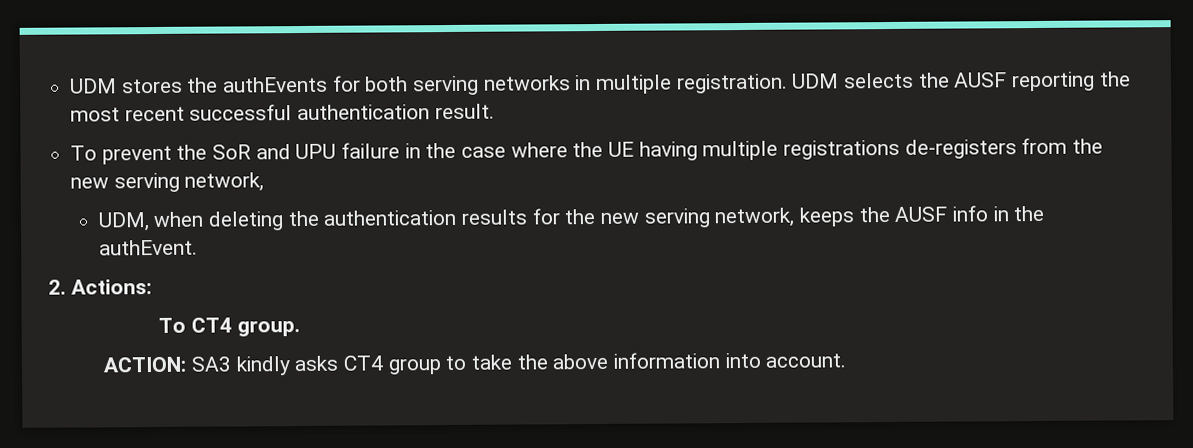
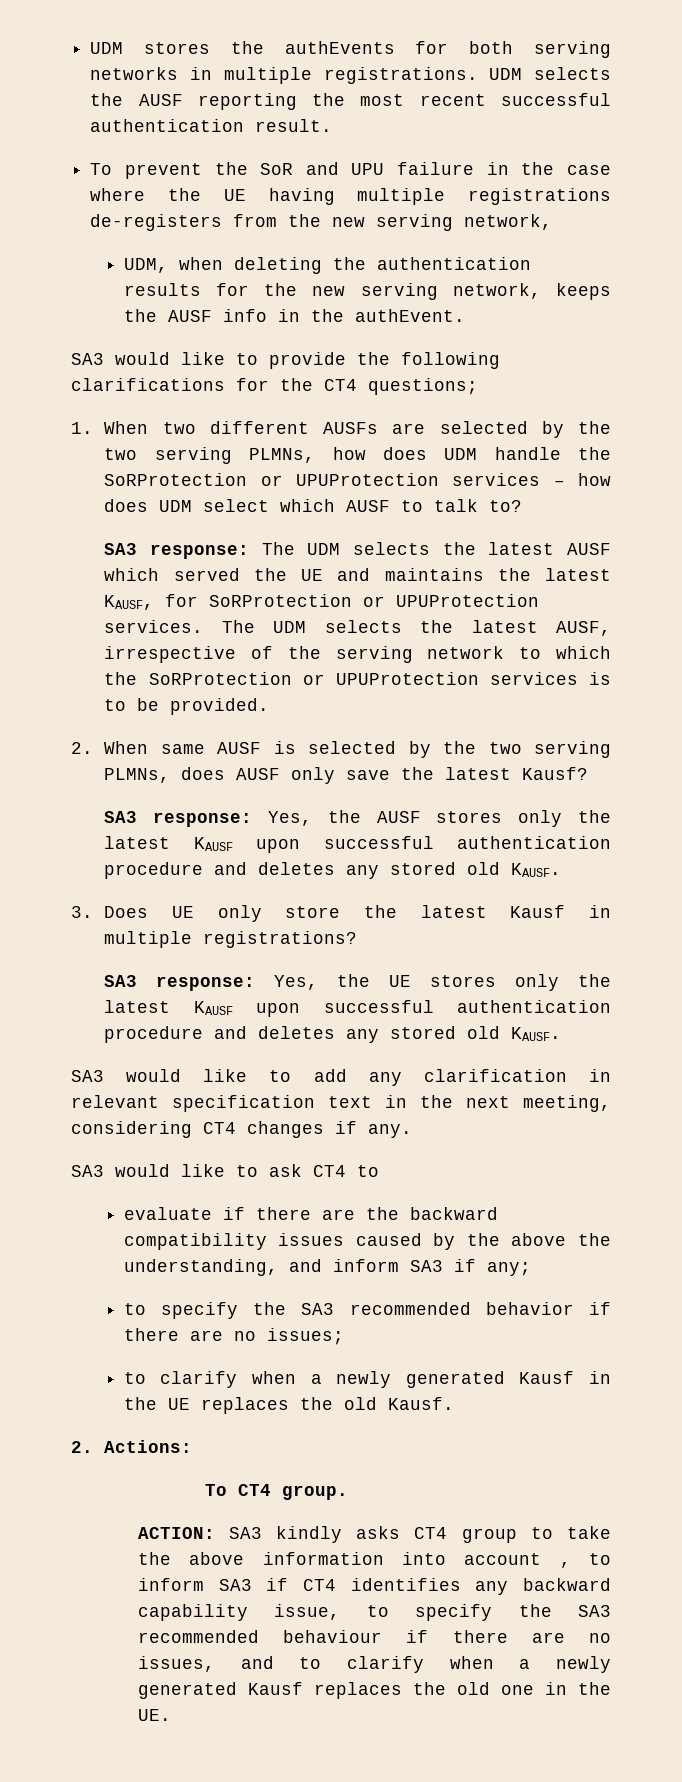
[675,73,788,94] registration. -> [323,67,478,84] registrations.
(198, 247) none -> [71,352,500,369] [71,378,478,395] [71,421,611,438] [104,447,612,464] [104,473,611,486] [104,499,523,512] [104,542,611,559] [104,568,611,581] [104,594,540,610] [104,620,611,636] [104,646,611,663] [104,672,611,685] [104,698,270,715] [71,741,612,758] [104,767,589,784] [104,810,611,827] [104,836,611,853] [104,862,562,879] [71,905,611,922] [104,931,358,948] [104,974,611,991] [104,1000,611,1017] [104,1026,562,1043] [71,1069,611,1086] [71,1095,611,1112] [71,1121,412,1138] [71,1164,379,1177] [123,1207,498,1220] [123,1233,611,1250] [123,1259,531,1276] [123,1302,612,1319] [123,1328,344,1345] [123,1371,611,1388] [123,1397,454,1414] // SA3 would like to provide the following clarifications for the CT4 questions; // 1. When two different AUSFs are selected by the two serving PLMNs, how does UDM handle the SoRProtection or UPUProtection services – how does UDM select which AUSF to talk to? // SA3 response: The UDM selects the latest AUSF which served the UE and maintains the latest KAUSF, for SoRProtection or UPUProtection services. The UDM selects the latest AUSF, irrespective of the serving network to which the SoRProtection or UPUProtection services is to be provided. // 2. When same AUSF is selected by the two serving PLMNs, does AUSF only save the latest Kausf? // SA3 response: Yes, the AUSF stores only the latest KAUSF upon successful authentication procedure and deletes any stored old KAUSF. // 3. Does UE only store the latest Kausf in multiple registrations? // SA3 response: Yes, the UE stores only the latest KAUSF upon successful authentication procedure and deletes any stored old KAUSF. // SA3 would like to add any clarification in relevant specification text in the next meeting, considering CT4 changes if any. // SA3 would like to ask CT4 to // evaluate if there are the backward compatibility issues caused by the above the understanding, and inform SA3 if any; // to specify the SA3 recommended behavior if there are no issues; // to clarify when a newly generated Kausf in the UE replaces the old Kausf.
[765,353,847,368] account. -> [464,1553,612,1568] [137,1578,611,1595] [137,1604,611,1621] [137,1630,612,1643] [137,1656,611,1673] [137,1682,612,1699] [137,1709,171,1721] account , to inform SA3 if CT4 identifies any backward capability issue, to specify the SA3 recommended behaviour if there are no issues, and to clarify when a newly generated Kausf replaces the old one in the UE.

